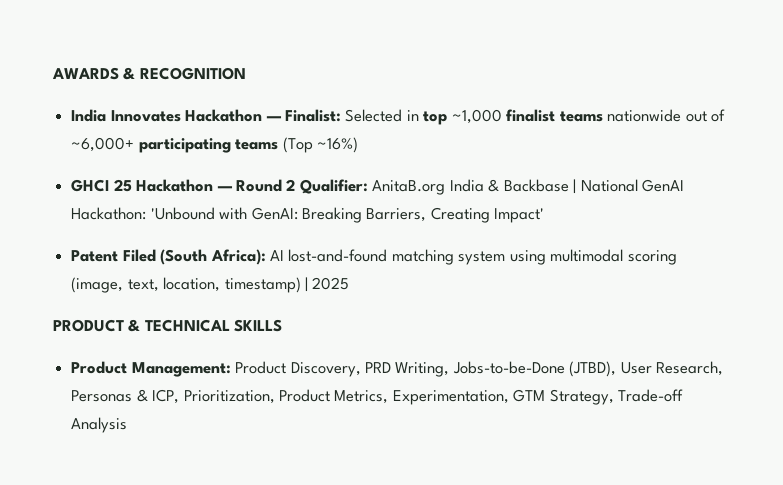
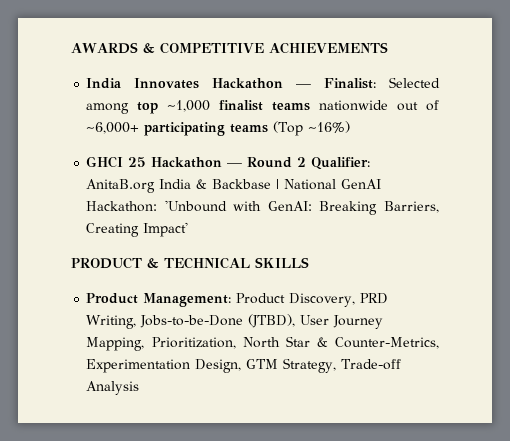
[139,67,246,80] RECOGNITION -> [159,42,388,54] COMPETITIVE ACHIEVEMENTS
[406,110,419,121] in -> [86,103,130,114] among
[71,249,677,265] [71,277,350,293] // Patent Filed (South Africa): AI lost-and-found matching system using multimodal scoring (image, text, location, timestamp) | 2025 -> (189, 229) none
[656,361,724,376] [71,389,509,405] Research, Personas & ICP, Prioritization, Product Metrics, Experimentation, -> [333,315,384,329] [86,336,439,351] [86,359,242,373] Journey Mapping, Prioritization, North Star & Counter-Metrics, Experimentation Design,

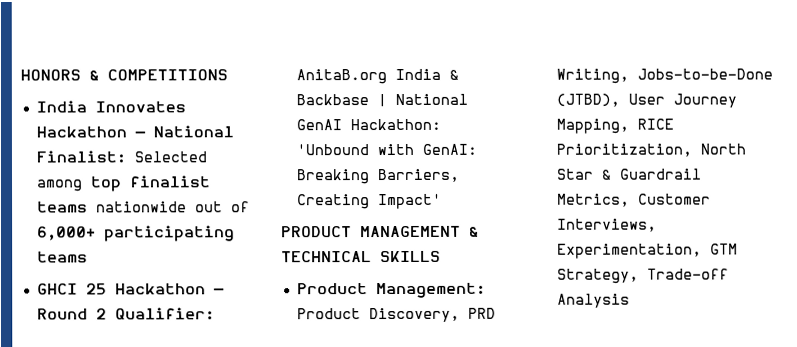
[71,42,388,54] AWARDS & COMPETITIVE ACHIEVEMENTS -> [20,69,228,81] HONORS & COMPETITIONS
(312, 86) none -> [152,125,234,138] National
[167,100,211,112] ~1,000 -> (122, 184) none
[86,122,140,134] ~6,000+ -> [36,226,96,241] 6,000+
[273,121,351,136] (Top ~16%) -> (88, 257) none
(142, 263) none -> [360,225,461,238] MANAGEMENT
(145, 344) none -> [636,118,674,130] RICE
[335,337,439,349] [86,359,242,373] Counter-Metrics, Experimentation Design, -> [618,168,702,180] [556,193,711,207] [556,218,657,232] [556,243,702,259] Guardrail Metrics, Customer Interviews, Experimentation,

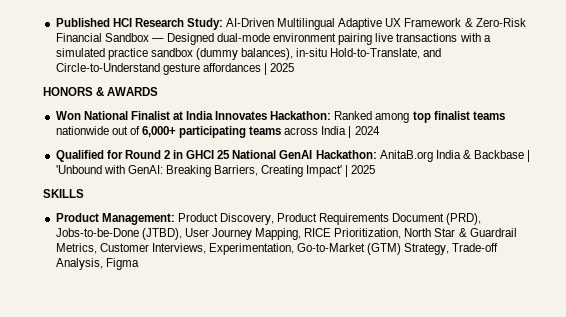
[20,69,228,81] [35,100,186,113] [35,125,234,138] [35,150,207,164] HONORS & COMPETITIONS // India Innovates Hackathon — National Finalist: Selected -> [55,18,526,30] [55,33,491,45] [55,48,442,60] [55,63,295,75] [43,87,159,96] [55,111,373,120] Published HCI Research Study: AI-Driven Multilingual Adaptive UX Framework & Zero-Risk Financial Sandbox — Designed dual-mode environment pairing live transactions with a simulated practice sandbox (dummy balances), in-situ Hold-to-Translate, and Circle-to-Understand gesture affordances | 2025 // HONORS & AWARDS // Won National Finalist at India Innovates Hackathon: Ranked
[36,283,225,295] [36,307,215,321] // GHCI 25 Hackathon — Round 2 Qualifier: -> [284,126,380,138] [55,150,377,162] across India | 2024 // Qualified for Round 2 in GHCI 25 National GenAI Hackathon:
[394,93,468,106] [295,118,441,131] National GenAI Hackathon: -> (531, 156) none
[281,225,479,238] [281,251,372,263] // PRODUCT MANAGEMENT & TECHNICAL -> [345,165,376,177] | 2025 //
[467,307,496,319] [555,68,629,84] PRD Writing, -> [277,213,482,225] Product Requirements Document (PRD),
[709,243,738,255] [556,268,729,284] [556,293,630,308] GTM Strategy, Trade-off Analysis -> [297,243,499,255] [55,258,139,270] Go-to-Market (GTM) Strategy, Trade-off Analysis, Figma

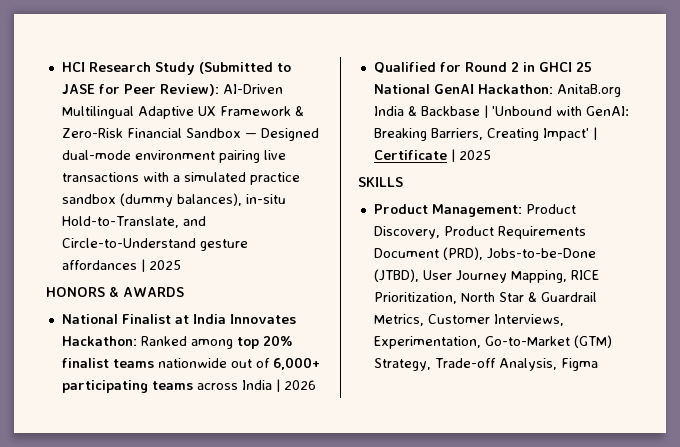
[55,18,110,27] Published -> (61, 67) none
[186,18,223,30] Study: -> [154,62,291,75] [61,84,219,96] Study (Submitted to JASE for Peer Review):
[55,111,81,120] Won -> (184, 292) none
(431, 117) none -> [262,335,292,346] 20%
[354,126,380,135] 2024 -> [283,380,316,390] 2026
(349, 171) none -> [373,149,455,162] Certificate |

